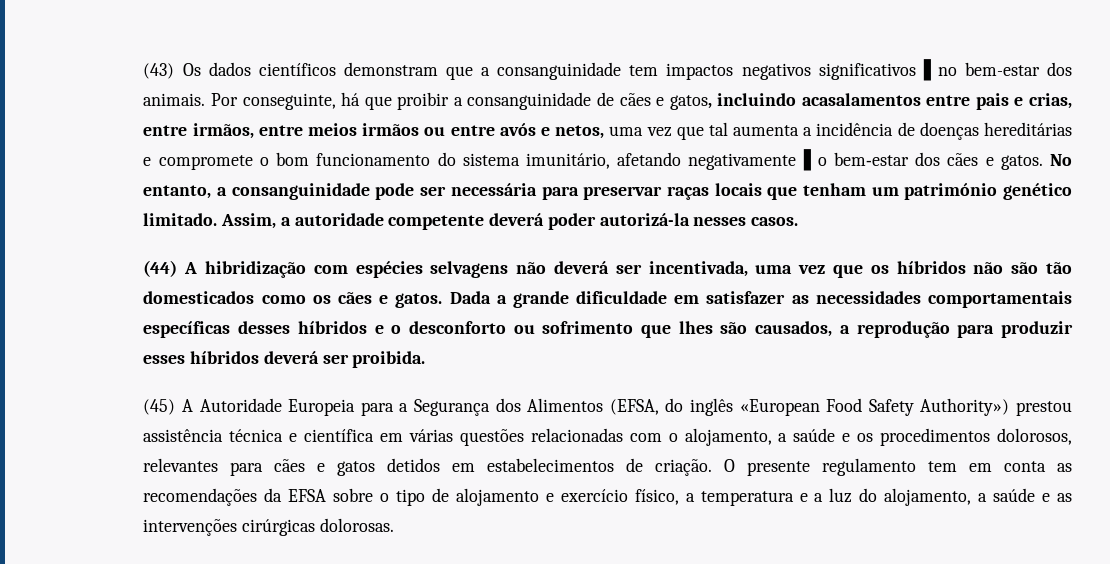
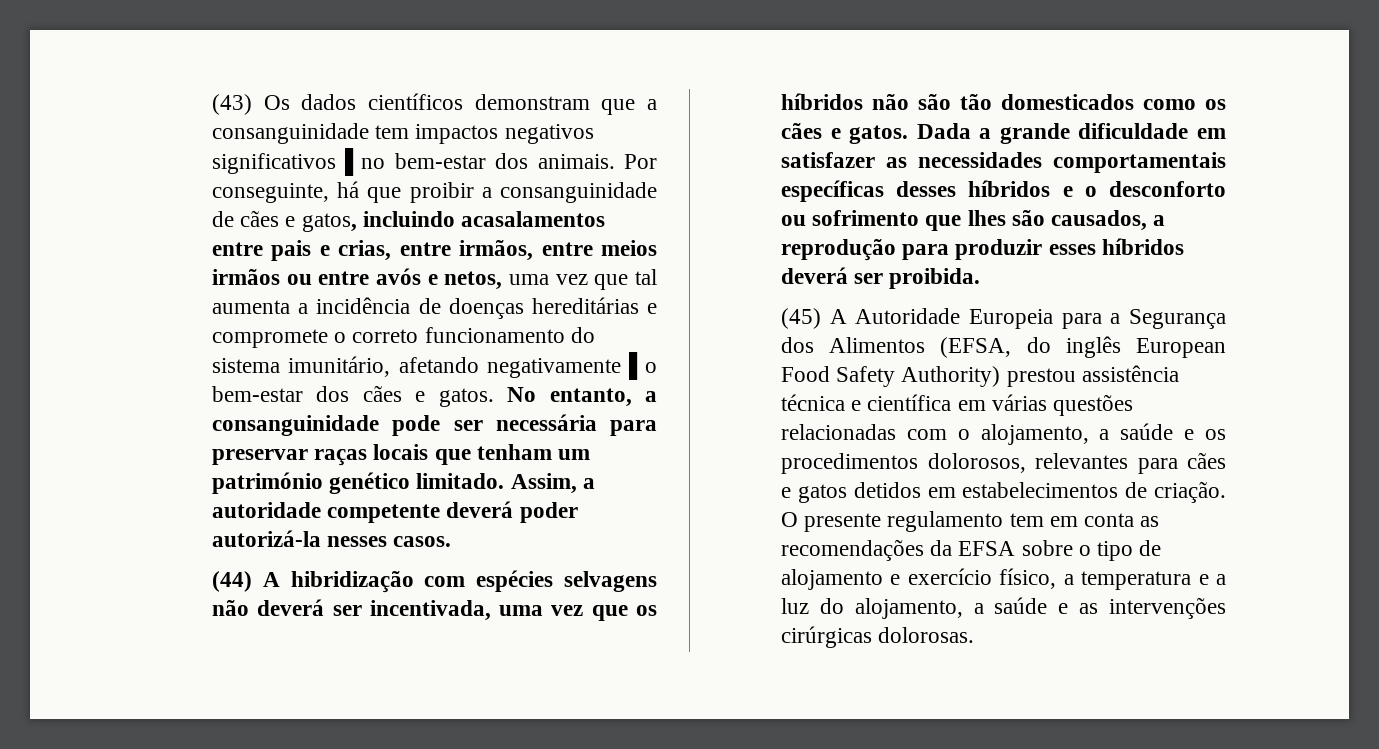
[276,152,310,166] bom -> [352,329,419,343] correto
[739,399,820,416] «European -> [1136,338,1226,358] European
[920,398,1010,416] Authority») -> [901,366,1001,387] Authority)

